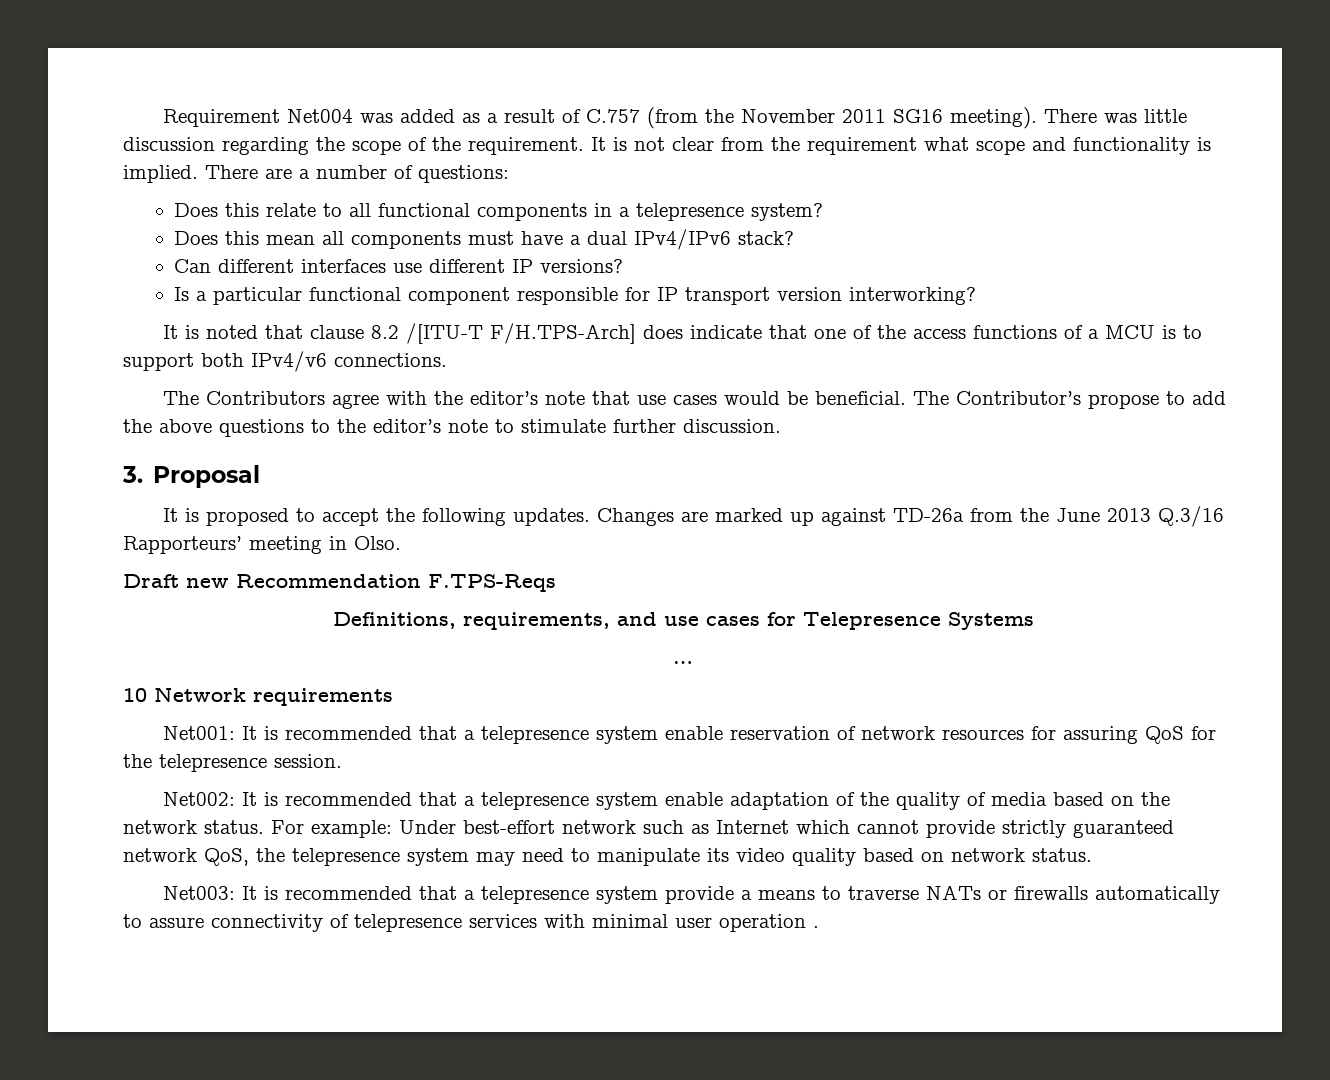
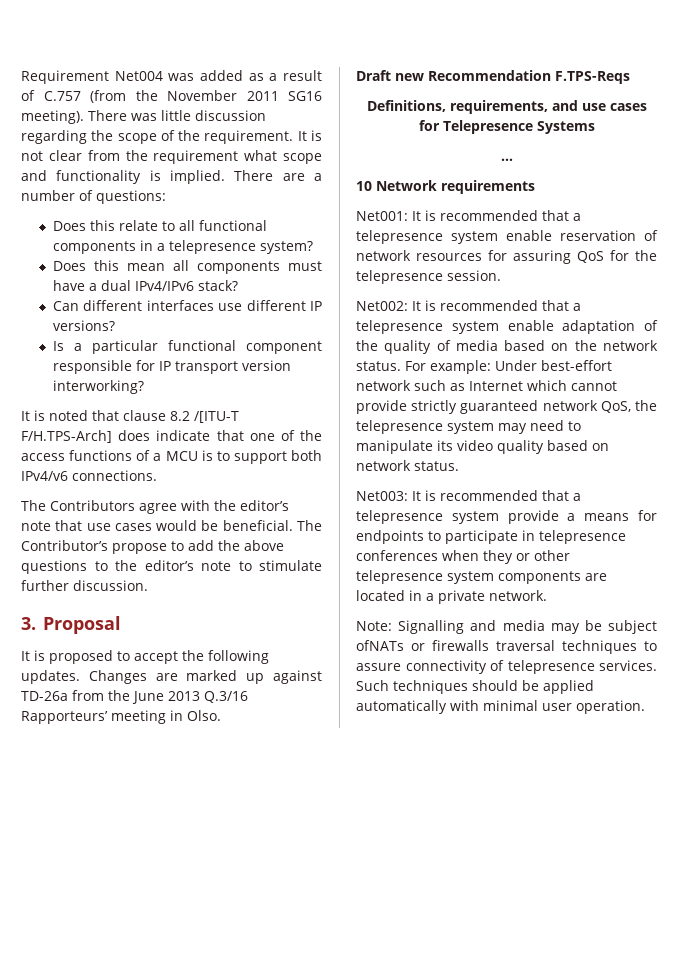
[821,885,1220,904] to traverse NATs or firewalls automatically -> [638,510,657,521] [356,530,626,544] [356,550,570,564] [356,570,607,584] [356,590,547,604] [356,620,657,634] [356,640,637,654] for endpoints to participate in telepresence conferences when they or other telepresence system components are located in a private network. // Note: Signalling and media may be subject ofNATs or firewalls traversal techniques
[469,914,537,928] services -> [599,660,657,671] [356,680,594,694] [356,700,447,714] services. Such techniques should be applied automatically
[719,914,819,932] operation . -> [576,700,645,714] operation.

